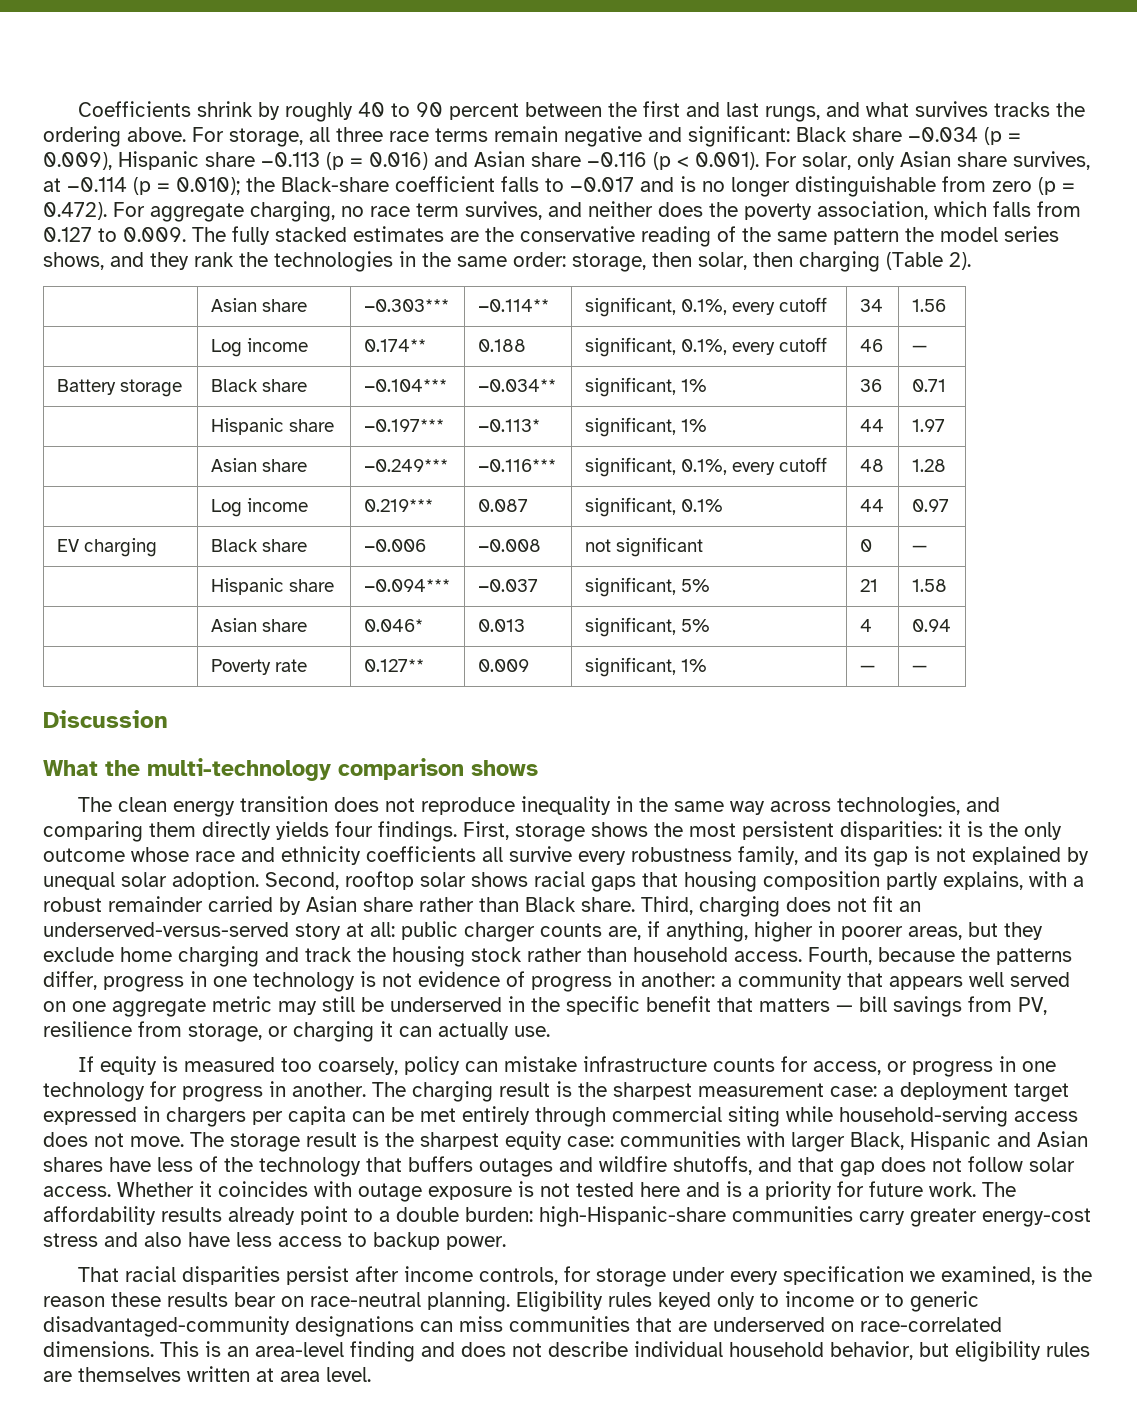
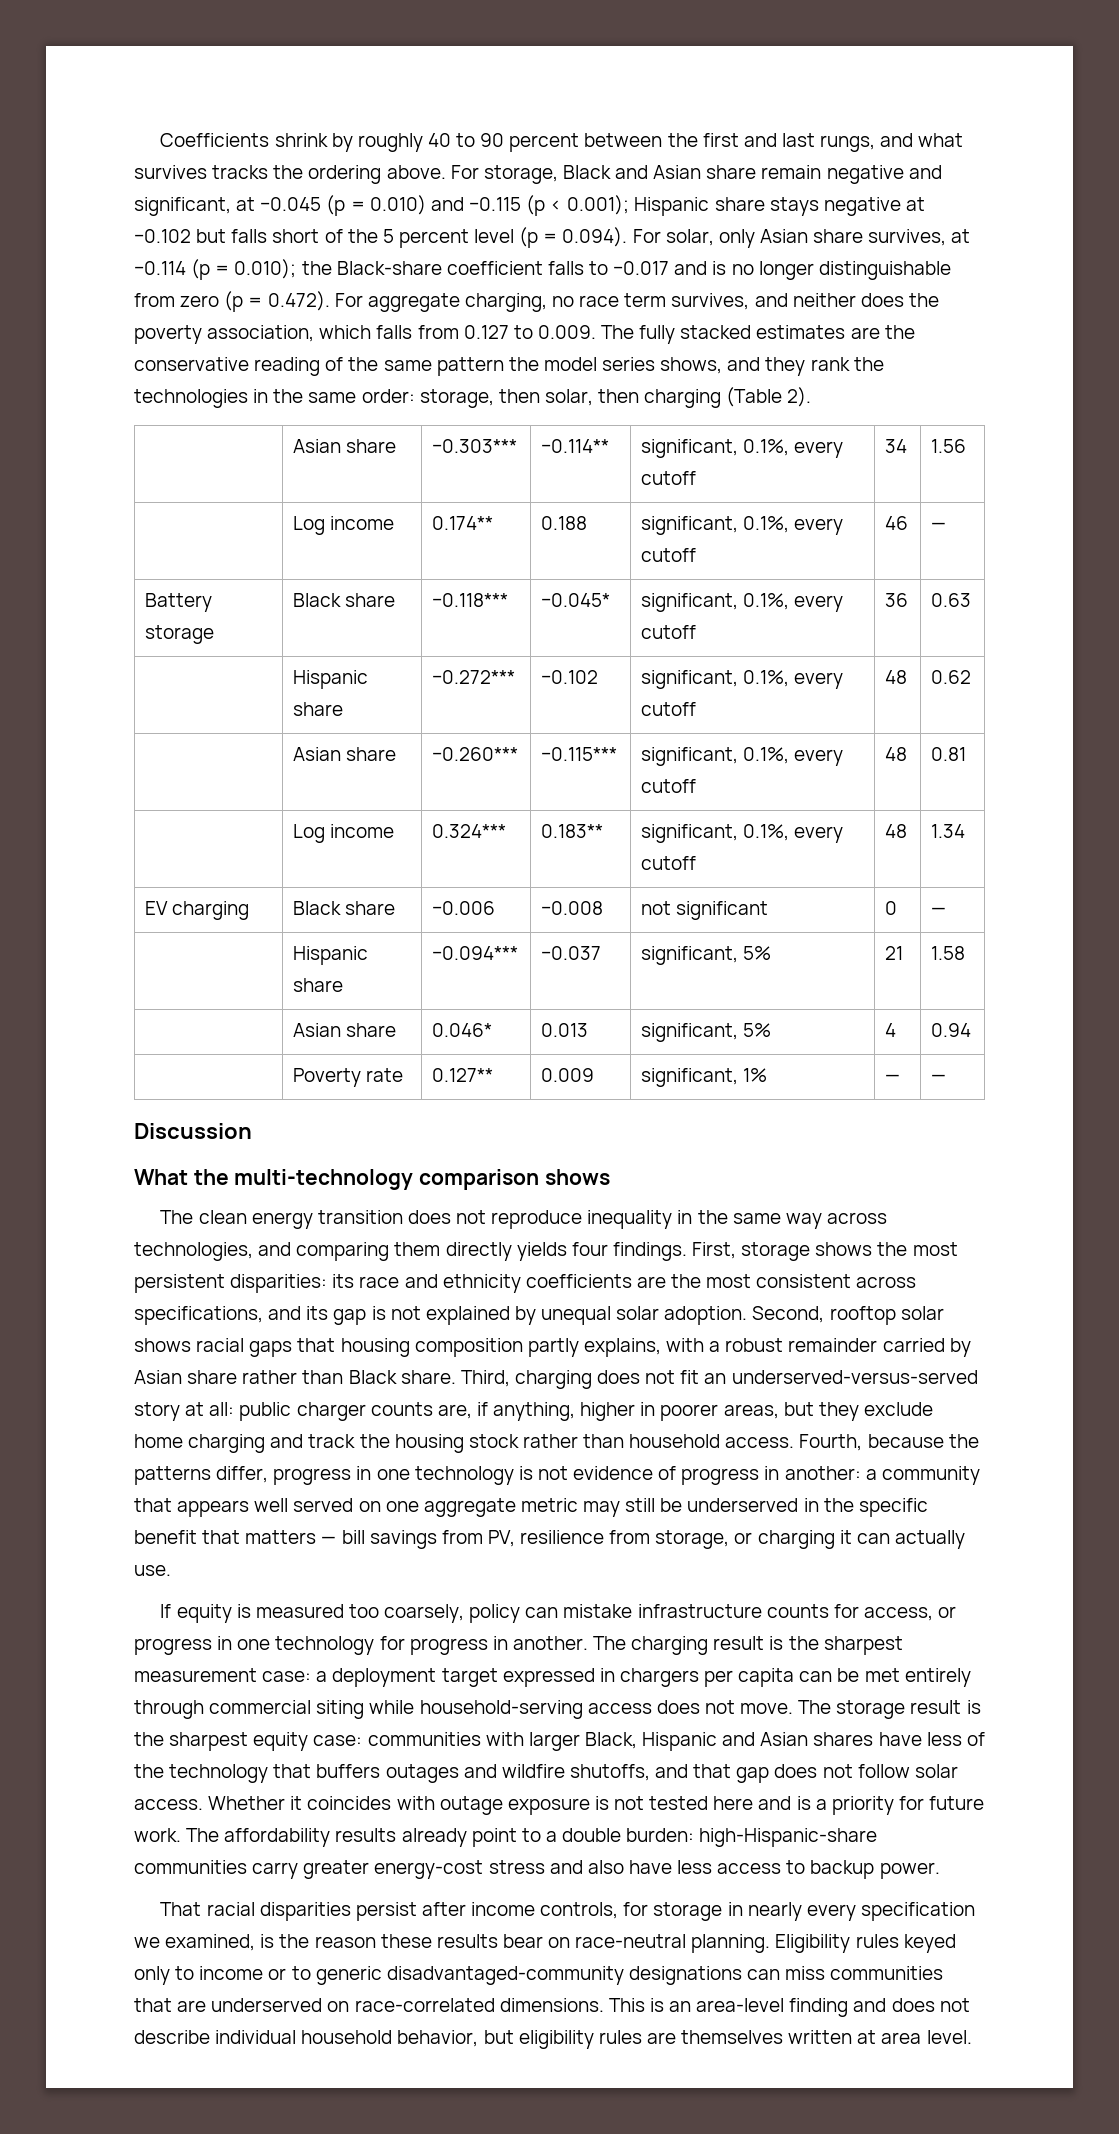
[309,126,1021,147] [43,151,759,170] all three race terms remain negative and significant: Black share −0.034 (p = 0.009), Hispanic share −0.113 (p = 0.016) and Asian share −0.116 (p < 0.001). -> [562,165,942,184] [134,195,925,216] [134,227,628,248] Black and Asian share remain negative and significant, at −0.045 (p = 0.010) and −0.115 (p < 0.001); Hispanic share stays negative at −0.102 but falls short of the 5 percent level (p = 0.094).
[363,379,447,392] [477,379,556,392] [584,377,707,397] −0.104*** | −0.034** | significant, 1% -> [432,593,509,607] [541,593,611,607] [641,593,844,612] [641,625,697,639] −0.118*** | −0.045* | significant, 0.1%, every cutoff
[911,379,946,392] [210,418,334,435] [363,419,444,432] [477,419,540,432] [584,417,707,437] [859,419,884,432] [911,419,945,432] [210,458,307,472] [363,459,448,472] [477,459,556,472] [584,457,827,477] [859,459,884,472] [911,459,946,472] [210,498,308,517] [363,499,433,512] [477,499,528,512] [584,497,723,517] [859,499,884,512] [911,499,949,512] 0.71 // | Hispanic share | −0.197*** | −0.113* | significant, 1% | 44 | 1.97 // | Asian share | −0.249*** | −0.116*** | significant, 0.1%, every cutoff | 48 | 1.28 // | Log income | 0.219*** | 0.087 | significant, 0.1% | 44 | 0.97 -> [931,593,972,607] [293,670,369,689] [293,702,344,716] [432,670,516,684] [541,670,599,684] [641,670,844,689] [641,702,697,716] [885,670,908,684] [931,670,972,684] [293,747,397,761] [432,747,519,761] [541,747,618,761] [641,747,844,766] [641,779,697,793] [885,747,908,761] [931,747,967,761] [293,824,395,843] [432,824,507,838] [541,824,604,838] [641,824,844,843] [641,856,697,870] [885,824,908,838] [931,824,966,838] 0.63 // | Hispanic share | −0.272*** | −0.102 | significant, 0.1%, every cutoff | 48 | 0.62 // | Asian share | −0.260*** | −0.115*** | significant, 0.1%, every cutoff | 48 | 0.81 // | Log income | 0.324*** | 0.183** | significant, 0.1%, every cutoff | 48 | 1.34
[948,821,1062,840] [43,846,798,865] it is the only outcome whose race and ethnicity coefficients all survive every robustness family, -> [332,1274,917,1293] [134,1306,263,1325] its race and ethnicity coefficients are the most consistent across specifications,
[671,1267,725,1282] under -> [727,1902,802,1921] in nearly

